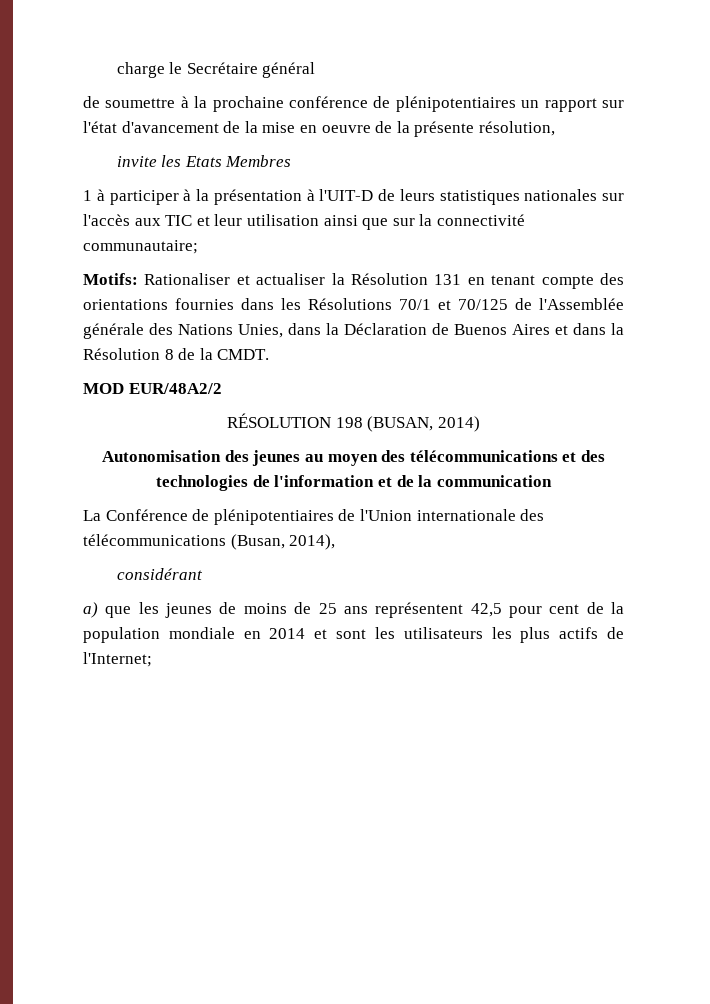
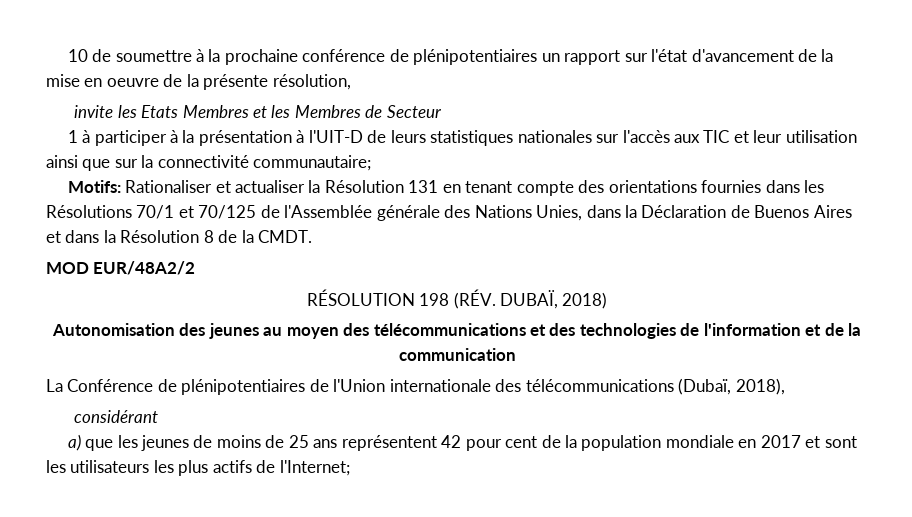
[116,62,316,78] charge le Secrétaire général // -> [67,49,88,62] 10
(292, 161) none -> [253,105,442,118] et les Membres de Secteur
[367,416,480,432] (BUSAN, 2014) -> [453,289,608,309] (RÉV. DUBAÏ, 2018)
[230,534,336,550] (Busan, 2014), -> [678,378,785,395] (Dubaï, 2018),
[470,603,502,617] 42,5 -> [441,435,462,448] 42
[269,628,306,639] 2014 -> [760,435,801,448] 2017

